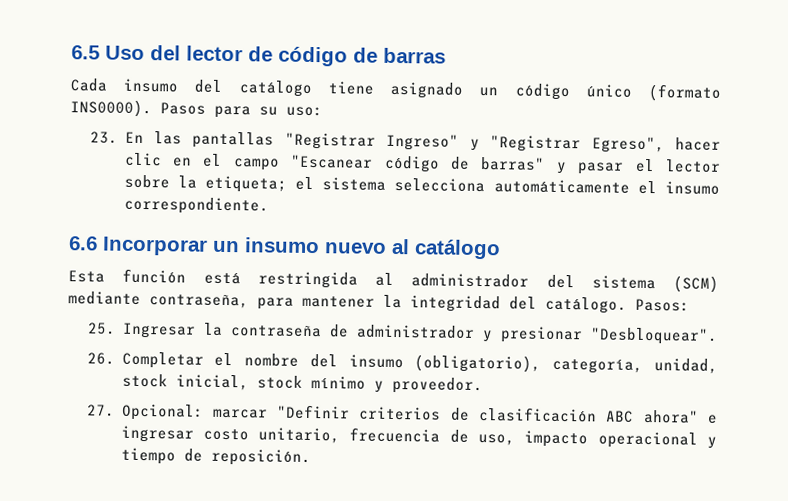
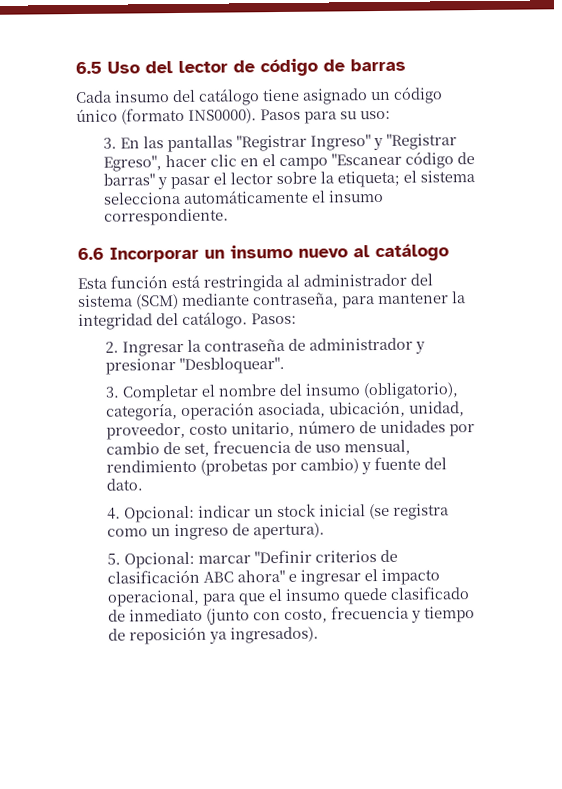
[90,131,119,144] 23. -> [102,137,117,149] 3.
[87,322,117,335] 25. -> [104,341,119,353] 2.
[87,352,116,365] 26. -> [104,386,120,398] 3.
[654,358,718,374] [121,373,483,395] [87,404,116,417] unidad, stock inicial, stock mínimo y proveedor. // 27. -> [180,400,465,421] [105,420,475,440] [105,439,411,457] [105,456,447,476] [105,478,143,491] [106,503,449,523] [106,522,325,541] [106,553,121,565] operación asociada, ubicación, unidad, proveedor, costo unitario, número de unidades por cambio de set, frecuencia de uso mensual, rendimiento (probetas por cambio) y fuente del dato. // 4. Opcional: indicar un stock inicial (se registra como un ingreso de apertura). // 5.
[202,427,717,449] [120,447,311,467] costo unitario, frecuencia de uso, impacto operacional y tiempo de reposición. -> [363,568,440,586] [106,586,470,607] [107,605,475,625] [107,626,319,645] el impacto operacional, para que el insumo quede clasificado de inmediato (junto con costo, frecuencia y tiempo de reposición ya ingresados).

